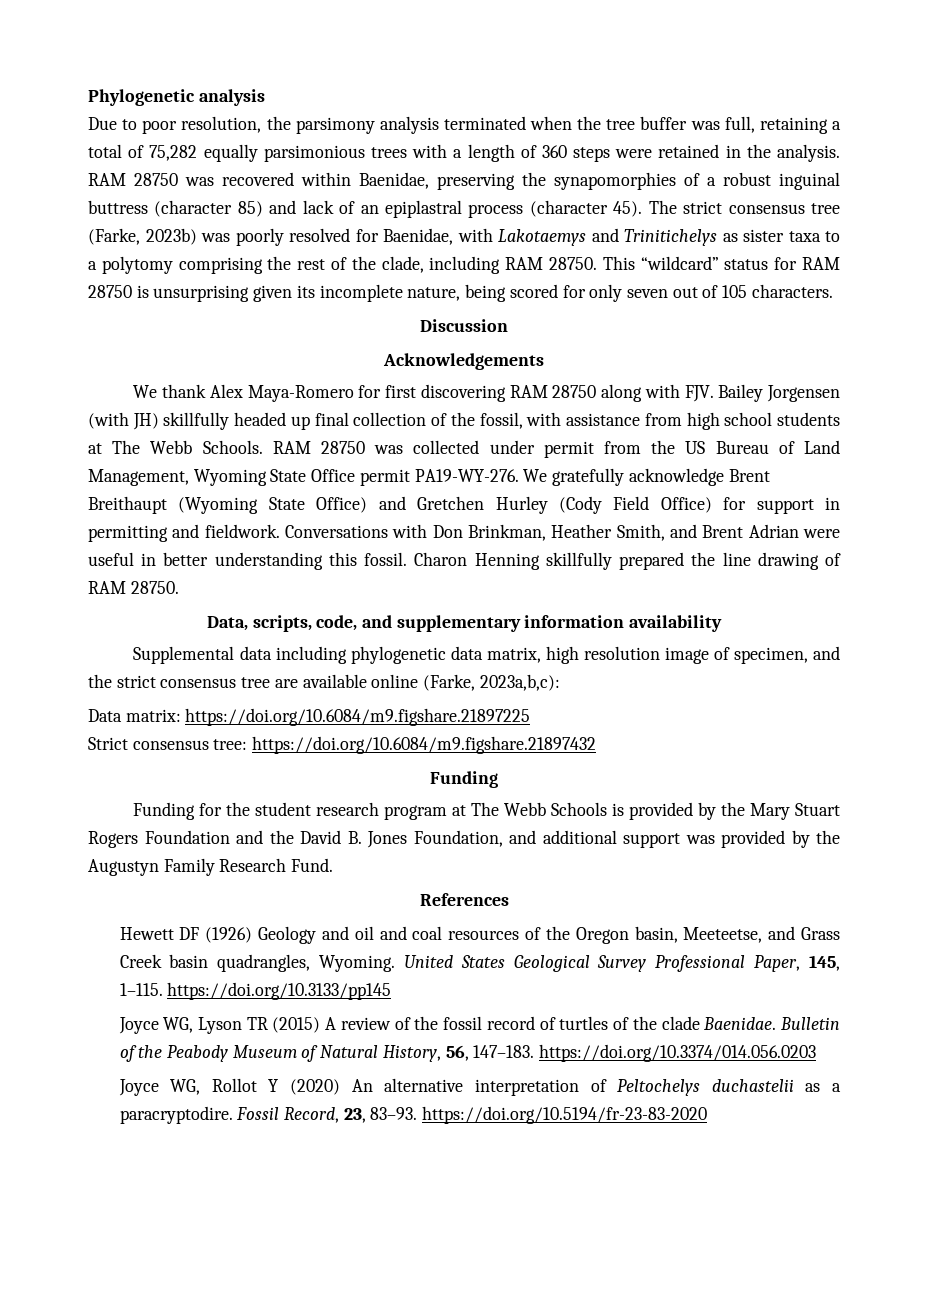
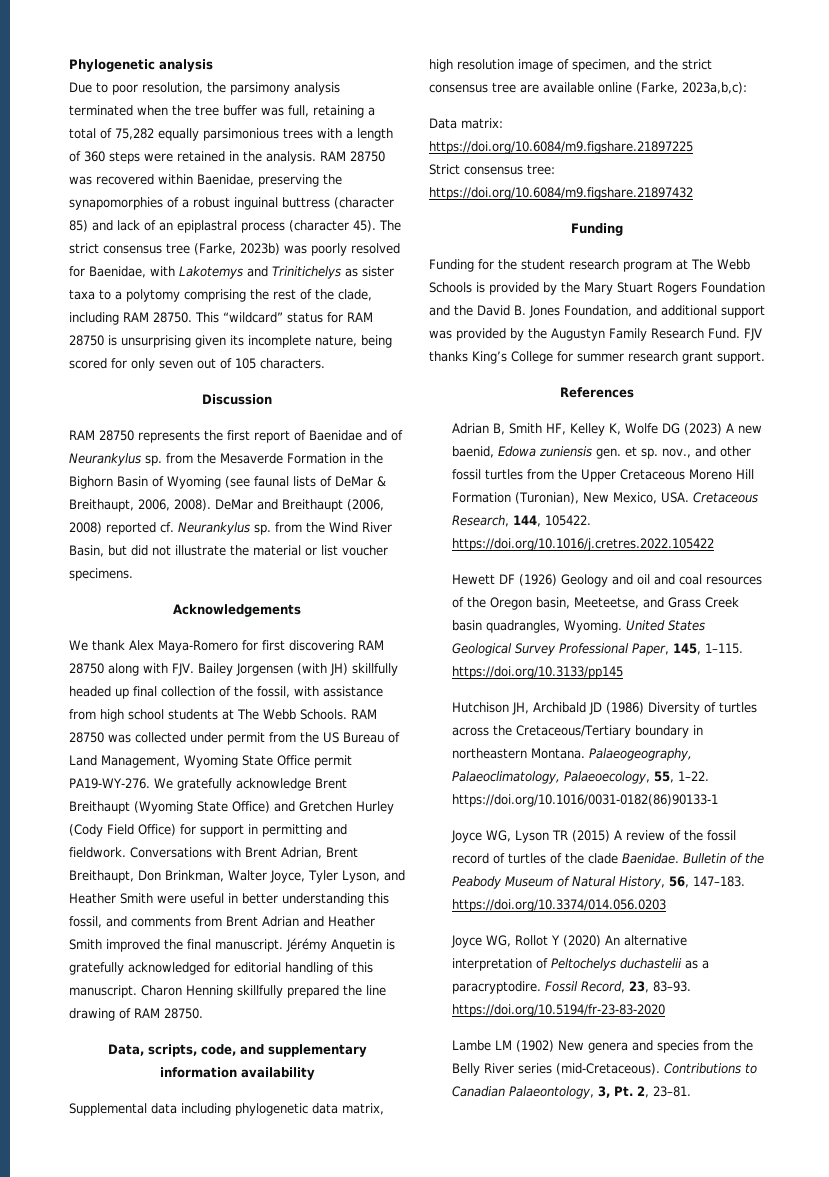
[498,229,586,246] Lakotaemys -> [179,266,243,279] Lakotemys
(508, 325) none -> [69,430,403,443] [69,453,383,466] [69,476,386,489] [69,499,384,512] [69,522,392,535] [69,545,388,557] [69,568,133,581] // RAM 28750 represents the first report of Baenidae and of Neurankylus sp. from the Mesaverde Formation in the Bighorn Basin of Wyoming (see faunal lists of DeMar & Breithaupt, 2006, 2008). DeMar and Breithaupt (2006, 2008) reported cf. Neurankylus sp. from the Wind River Basin, but did not illustrate the material or list voucher specimens.
[432,524,799,541] Don Brinkman, Heather Smith, and Brent Adrian -> [245,847,358,859] [69,870,405,883] [69,893,153,904] Brent Adrian, Brent Breithaupt, Don Brinkman, Walter Joyce, Tyler Lyson, and Heather Smith
[364,552,408,566] fossil. -> [69,916,375,928] [69,938,395,952] [69,962,373,975] [69,985,137,998] fossil, and comments from Brent Adrian and Heather Smith improved the final manuscript. Jérémy Anquetin is gratefully acknowledged for editorial handling of this manuscript.
[419,893,509,906] // References -> [743,328,762,341] [429,351,765,364] [560,387,634,398] [452,423,763,436] [452,446,752,459] [452,469,755,482] [452,492,759,504] [452,515,592,527] [452,538,715,551] FJV thanks King’s College for summer research grant support. // References // Adrian B, Smith HF, Kelley K, Wolfe DG (2023) A new baenid, Edowa zuniensis gen. et sp. nov., and other fossil turtles from the Upper Cretaceous Moreno Hill Formation (Turonian), New Mexico, USA. Cretaceous Research, 144, 105422. https://doi.org/10.1016/j.cretres.2022.105422
(392, 991) none -> [452,702,758,715] [452,725,704,738] [452,748,693,761] [452,771,710,784] [452,794,719,807] // Hutchison JH, Archibald JD (1986) Diversity of turtles across the Cretaceous/Tertiary boundary in northeastern Montana. Palaeogeography, Palaeoclimatology, Palaeoecology, 55, 1–22. https://doi.org/10.1016/0031-0182(86)90133-1
(708, 1115) none -> [452,1040,754,1053] [452,1063,758,1076] [452,1086,692,1099] // Lambe LM (1902) New genera and species from the Belly River series (mid-Cretaceous). Contributions to Canadian Palaeontology, 3, Pt. 2, 23–81.

